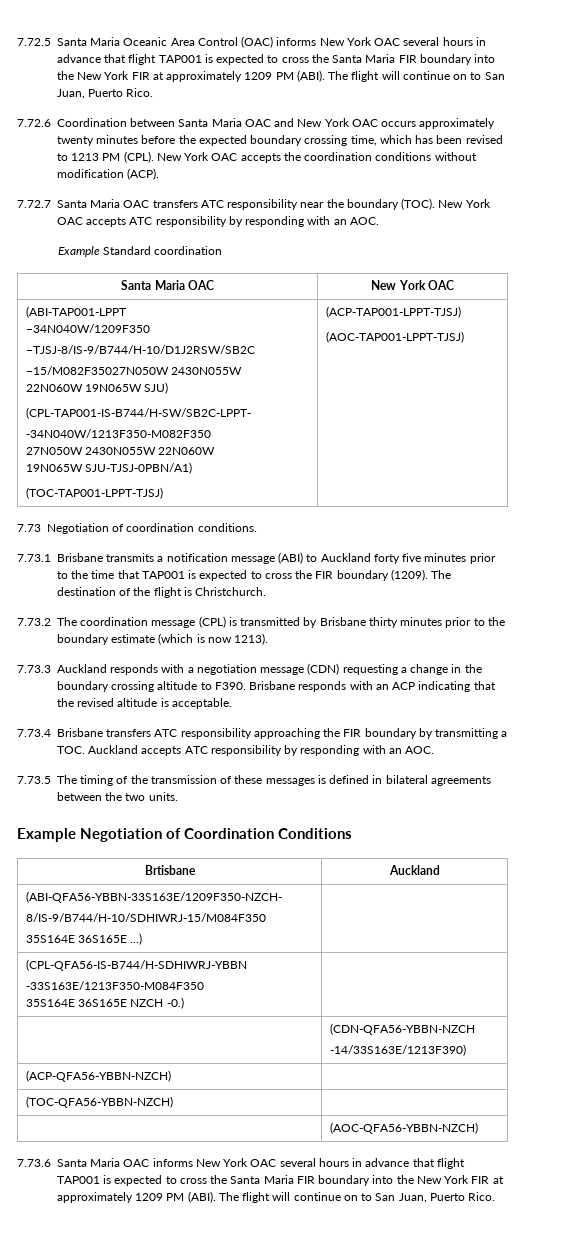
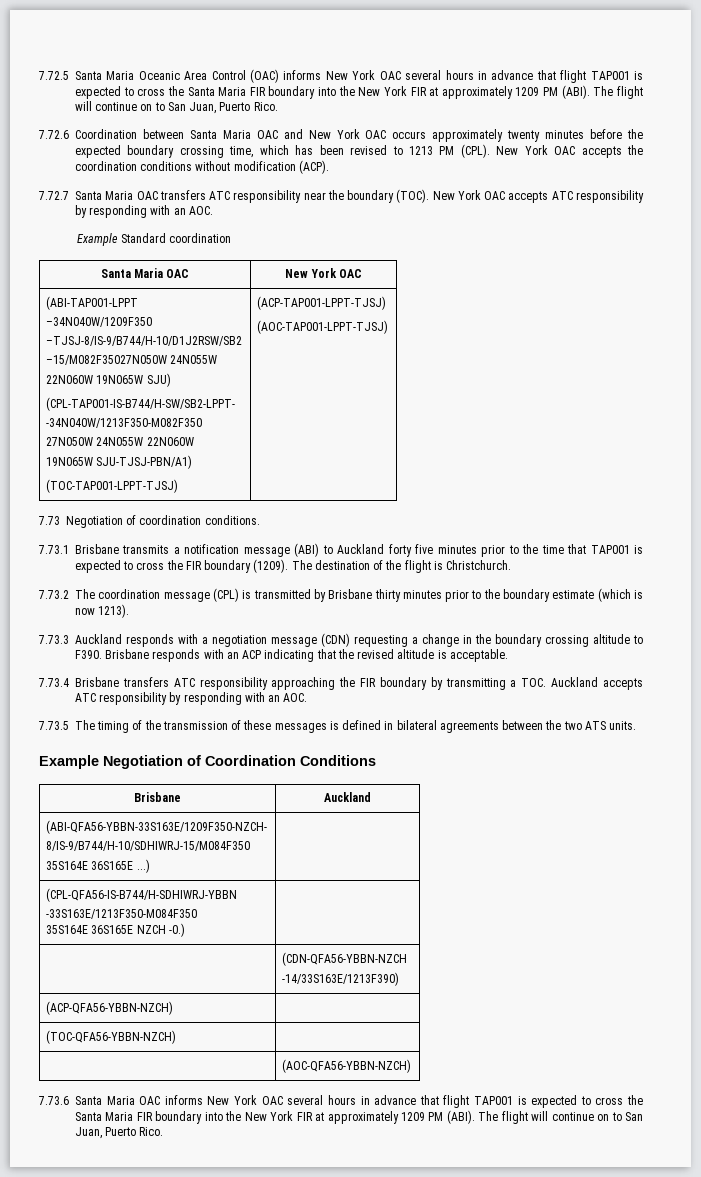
[25,345,255,354] –TJSJ-8/IS-9/B744/H-10/D1J2RSW/SB2C -> [46,336,243,346] –TJSJ-8/IS-9/B744/H-10/D1J2RSW/SB2
[171,367,243,375] 2430N055W -> [170,355,218,364] 24N055W
[25,407,251,419] (CPL-TAP001-IS-B744/H-SW/SB2C-LPPT- -> [46,397,236,411] (CPL-TAP001-IS-B744/H-SW/SB2-LPPT-
[85,447,157,455] 2430N055W -> [96,437,144,446] 24N055W
[85,462,193,474] SJU-TJSJ-0PBN/A1) -> [96,455,193,469] SJU-TJSJ-PBN/A1)
(146, 797) none -> [584,721,606,730] ATS
[144,865,196,875] Brtisbane -> [134,792,181,802] Brisbane

